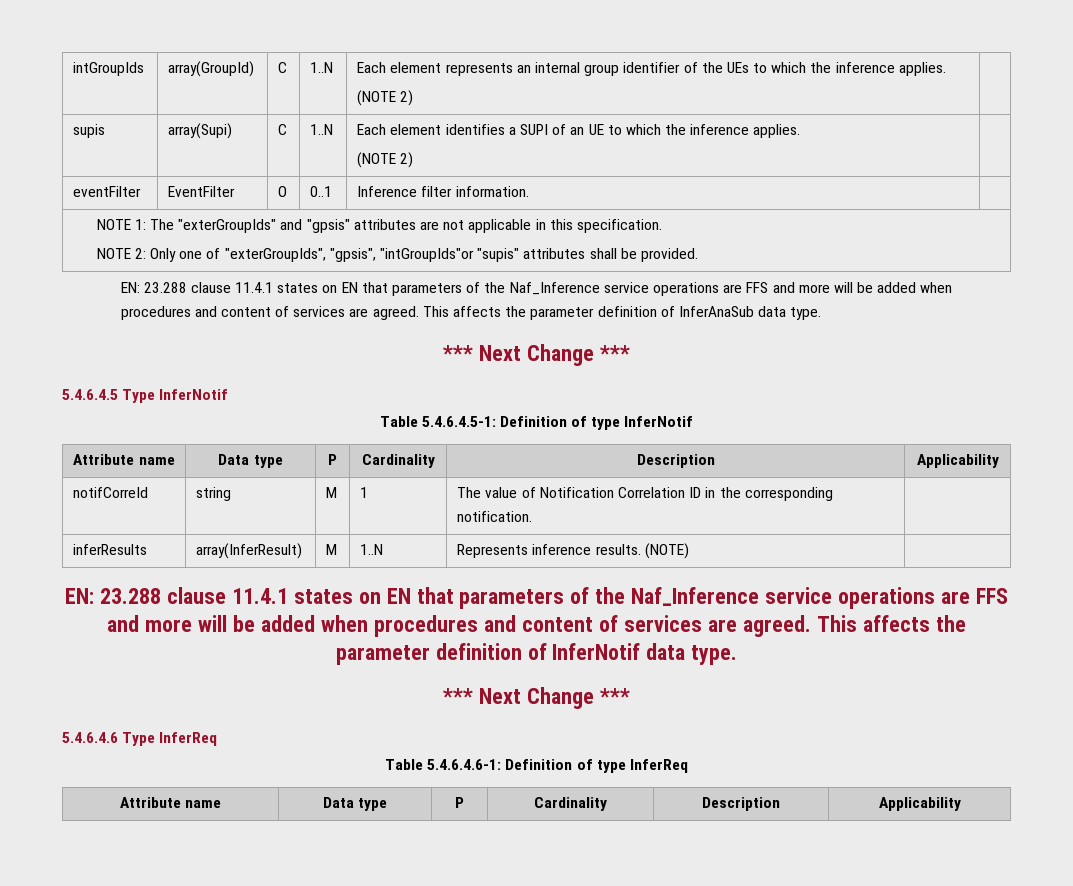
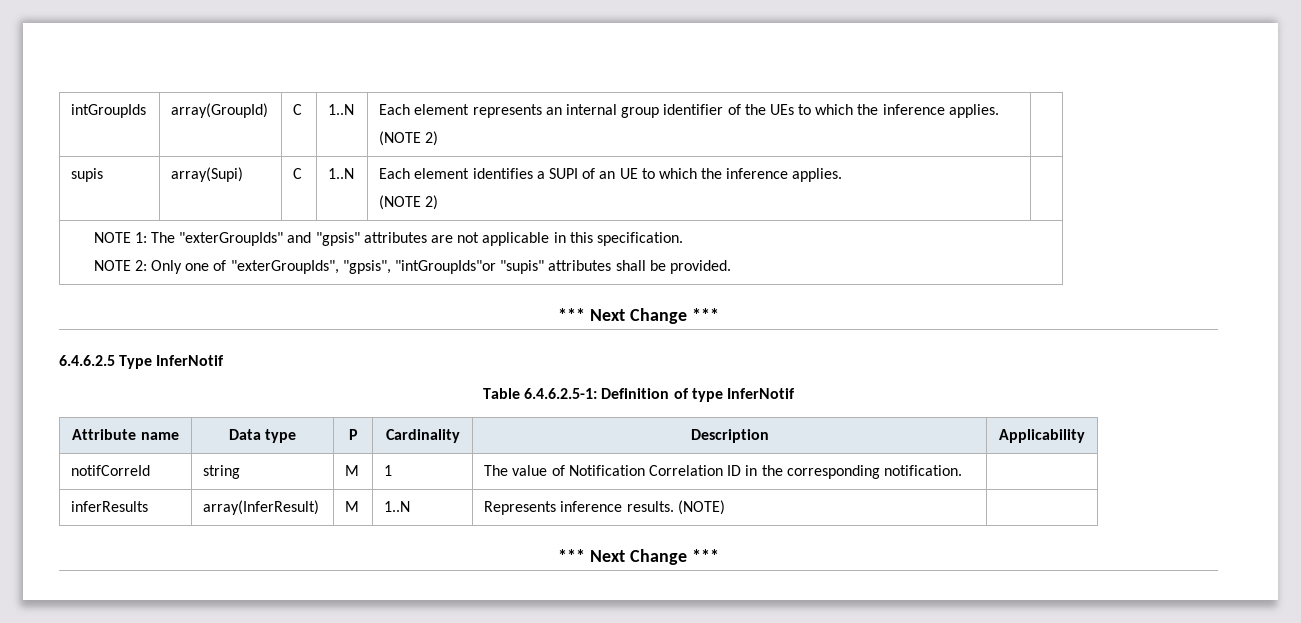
[73,186,142,197] [168,186,236,197] [278,186,288,197] [310,186,333,197] [357,186,529,197] // eventFilter | EventFilter | O | 0..1 | Inference filter information. | -> (439, 202) none
[120,282,953,296] [120,306,822,320] [443,344,630,366] [62,389,118,400] // EN: 23.288 clause 11.4.1 states on EN that parameters of the Naf_Inference service operations are FFS and more will be added when procedures and content of services are agreed. This affects the parameter definition of InferAnaSub data type. // *** Next Change *** // 5.4.6.4.5 -> [558,308,719,324] [59,355,115,366] // *** Next Change *** // 6.4.6.2.5
[421,416,496,427] 5.4.6.4.5-1: -> [524,388,598,399] 6.4.6.2.5-1:
[64,587,1009,609] [107,615,966,637] [335,643,738,665] [443,687,630,709] [62,732,218,746] [385,759,688,773] [119,797,222,808] [322,797,388,811] [455,797,464,808] [534,797,607,811] [702,797,780,811] [878,797,961,811] EN: 23.288 clause 11.4.1 states on EN that parameters of the Naf_Inference service operations are FFS and more will be added when procedures and content of services are agreed. This affects the parameter definition of InferNotif data type. // *** Next Change *** // 5.4.6.4.6 Type InferReq // Table 5.4.6.4.6-1: Definition of type InferReq // Attribute name | Data type | P | Cardinality | Description | Applicability -> [558,549,719,565] *** Next Change ***

